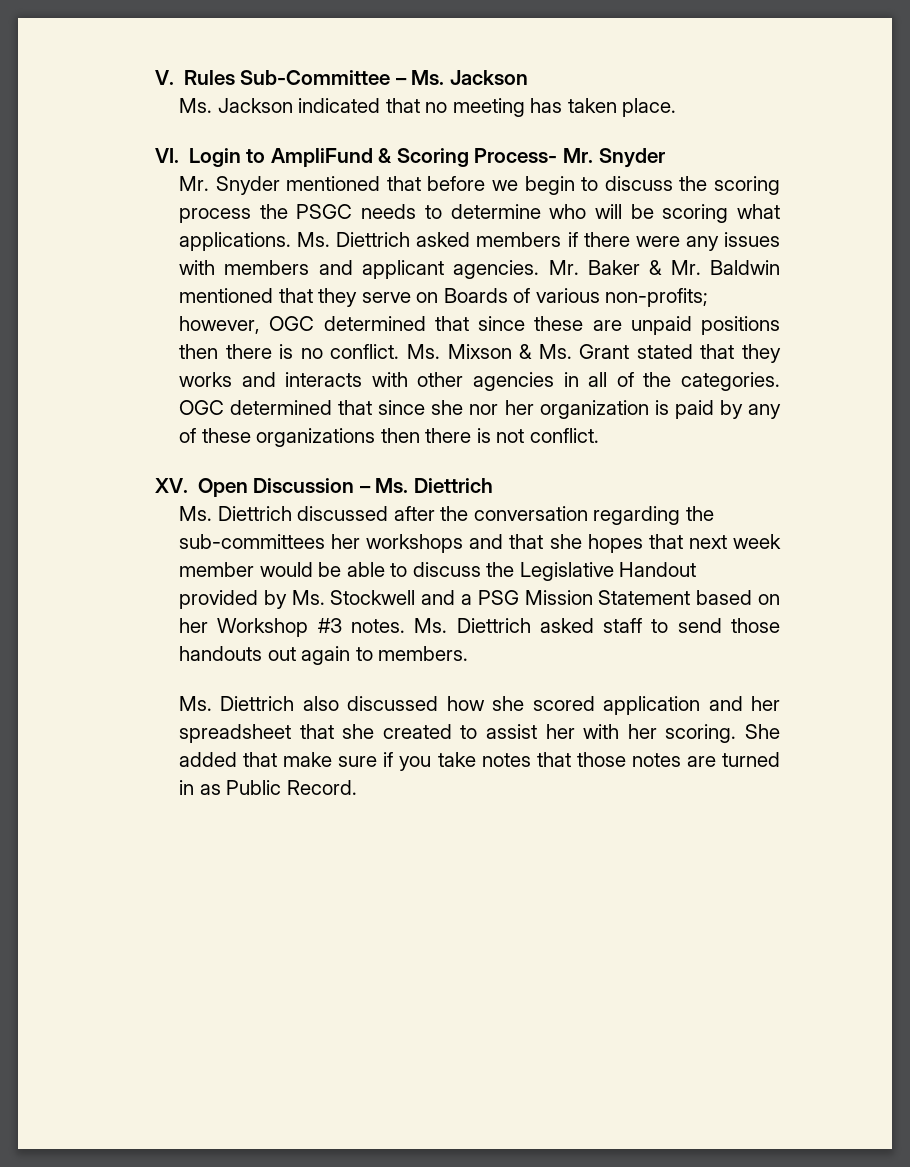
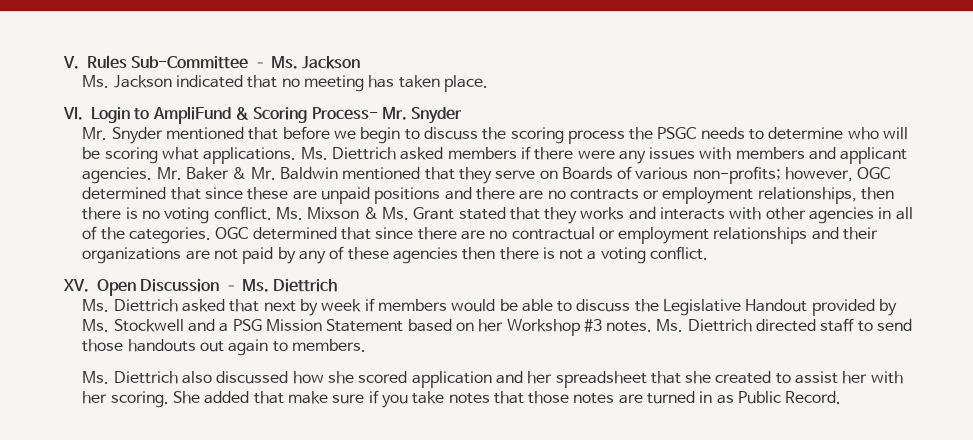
(780, 325) none -> [444,187,857,204] and there are no contracts or employment relationships,
(323, 353) none -> [164,207,210,224] voting
[431,400,669,419] she nor her organization is -> [417,227,879,244] [82,247,238,264] there are no contractual or employment relationships and their organizations are not
[256,428,376,447] organizations -> [392,247,458,264] agencies
(525, 436) none -> [587,247,646,264] a voting
[297,506,714,525] [179,534,782,553] [179,562,255,577] discussed after the conversation regarding the sub-committees her workshops and that she hopes that next week member -> [181,298,447,316] asked that next by week if members
[539,618,594,633] asked -> [756,319,817,332] directed

